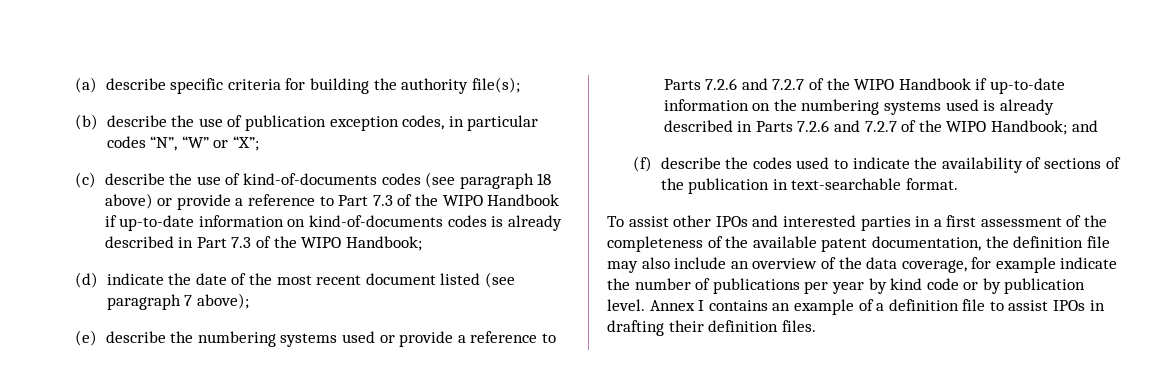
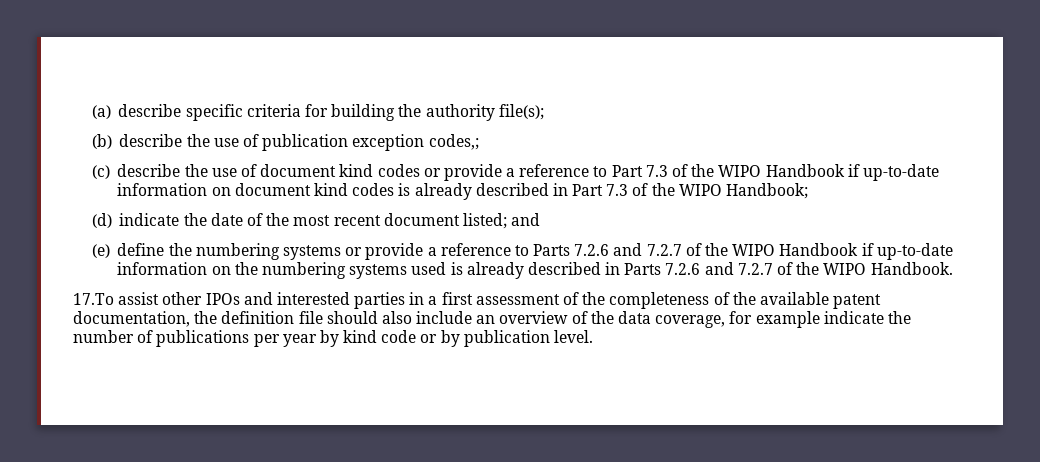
[402,115,539,131] [106,136,259,151] codes, in particular codes “N”, “W” or “X”; -> [428,134,479,150] codes,;
[242,172,552,189] [104,193,153,209] kind-of-documents codes (see paragraph 18 above) -> [260,164,420,177] document kind codes
[308,215,443,227] kind-of-documents -> [234,183,348,196] document kind
[440,272,515,288] [106,293,249,310] listed (see paragraph 7 above); -> [462,213,541,229] listed; and
[105,331,375,347] describe the numbering systems used -> [117,243,341,260] define the numbering systems
[990,120,1098,135] [633,156,1121,173] [660,178,958,194] [607,216,624,227] Handbook; and // (f) describe the codes used to indicate the availability of sections of the publication in text-searchable format. // To -> [870,262,953,275] [73,293,114,305] Handbook. // 17.To
[607,261,638,273] may -> [326,311,378,324] should
[649,299,1105,315] [607,320,816,336] Annex I contains an example of a definition file to assist IPOs in drafting their definition files. -> (594, 336) none

